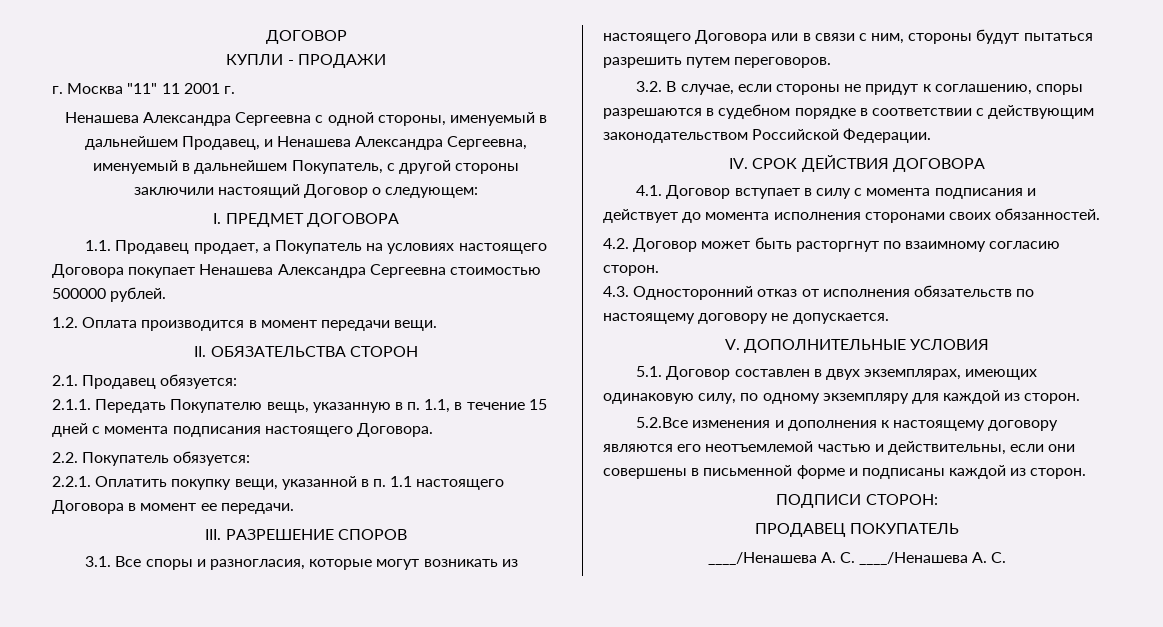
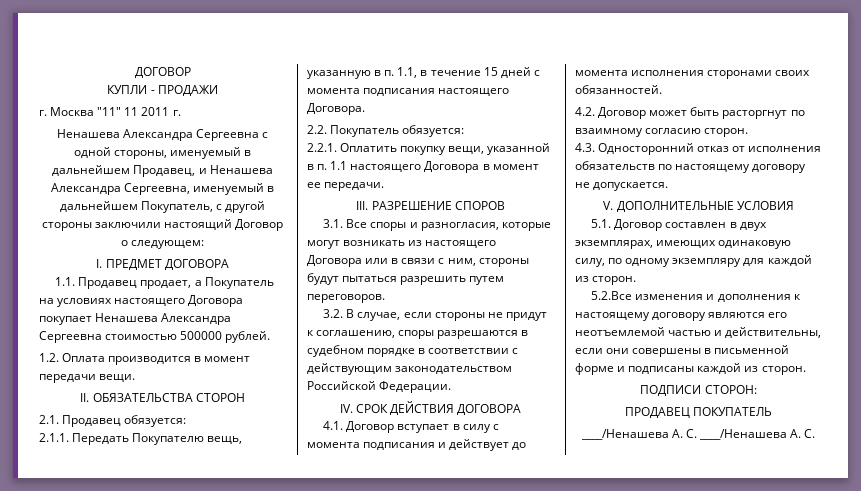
[183,83,220,94] 2001 -> [141,107,170,116] 2011

